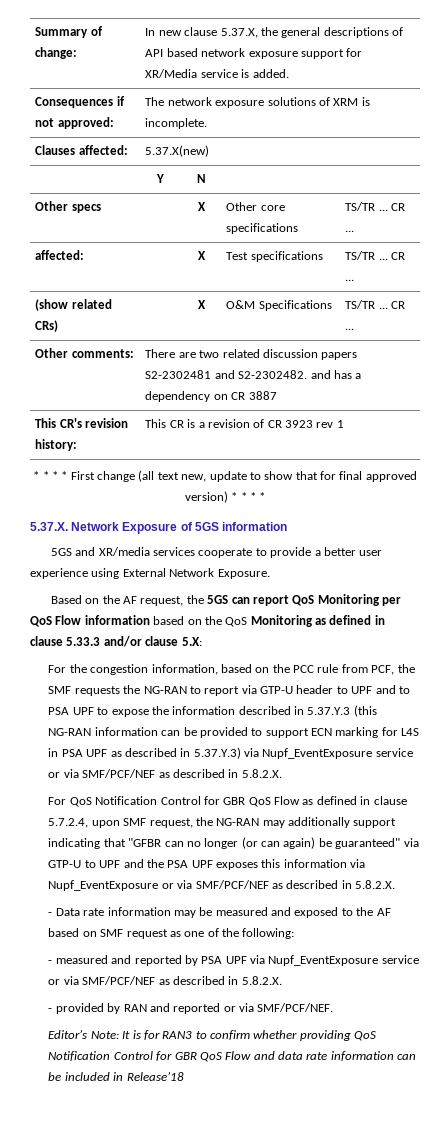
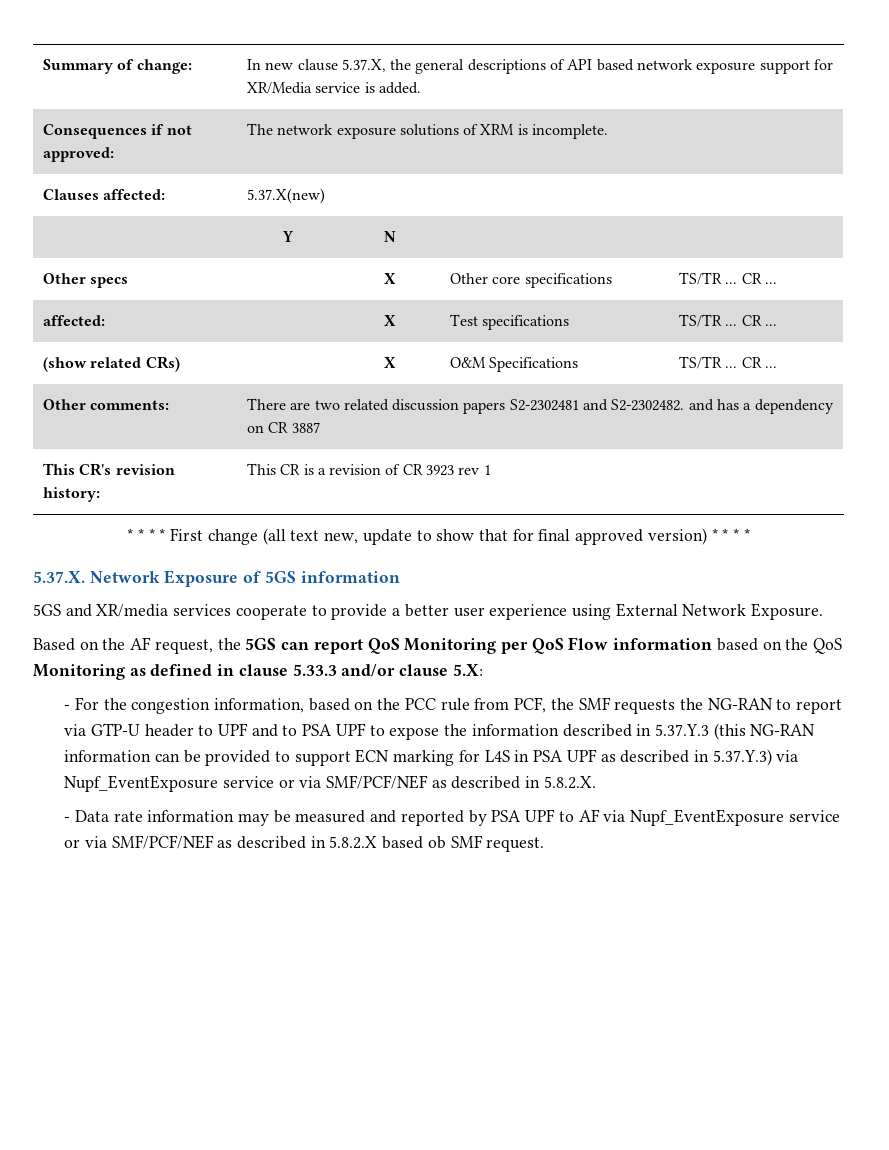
(202, 641) none -> [64,705,71,710] -
[48,796,407,807] [48,817,397,828] [48,837,419,849] [48,859,366,870] [48,880,396,891] // For QoS Notification Control for GBR QoS Flow as defined in clause 5.7.2.4, upon SMF request, the NG-RAN may additionally support indicating that "GFBR can no longer (or can again) be guaranteed" via GTP-U to UPF and the PSA UPF exposes this information via Nupf_EventExposure or via SMF/PCF/NEF as described in 5.8.2.X. -> (596, 782) none
[294,907,391,918] [48,928,295,939] [48,955,132,964] exposed to the AF based on SMF request as one of the following: // - measured and -> (397, 816) none
[250,955,419,966] [48,976,282,985] [48,1003,334,1014] [48,1029,377,1041] [48,1051,417,1062] [48,1071,184,1081] via Nupf_EventExposure service or via SMF/PCF/NEF as described in 5.8.2.X. // - provided by RAN and reported or via SMF/PCF/NEF. // Editor’s Note: It is for RAN3 to confirm whether providing QoS Notification Control for GBR QoS Flow and data rate information can be included in Release’18 -> [558,809,840,826] [64,835,545,852] to AF via Nupf_EventExposure service or via SMF/PCF/NEF as described in 5.8.2.X based ob SMF request.

